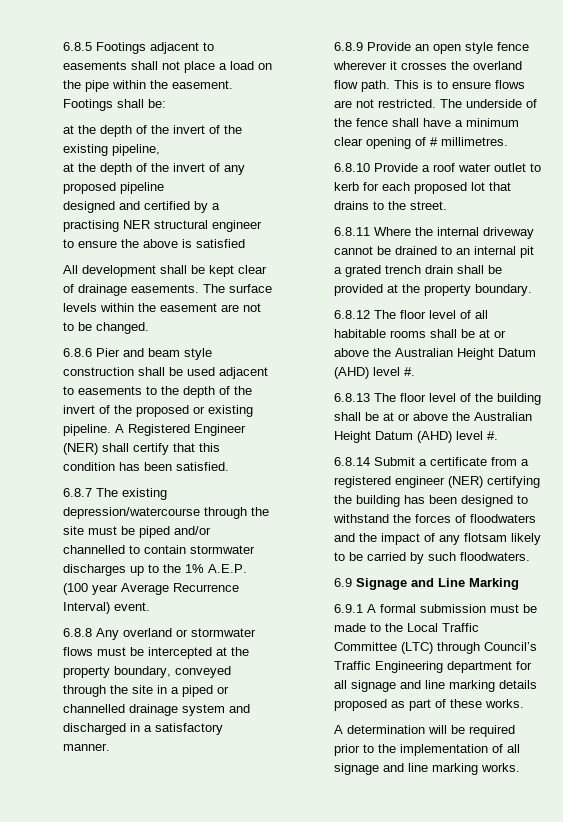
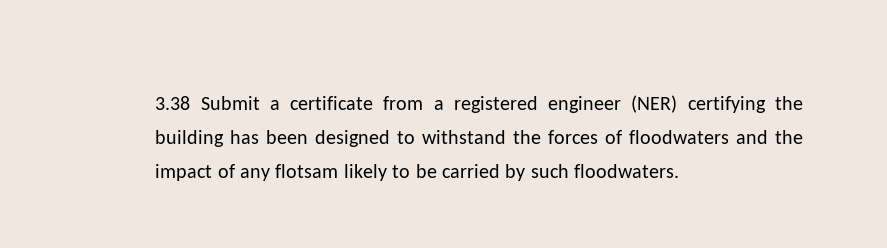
[62,42,214,54] [62,61,272,73] [62,80,233,92] [62,99,166,111] [62,125,242,137] [62,144,160,156] [62,163,245,175] [62,182,164,194] [62,201,220,213] [62,220,262,232] [62,239,245,248] [62,265,267,277] [62,284,272,296] [62,303,261,312] [62,322,149,334] [62,348,212,360] [62,367,268,379] [62,386,252,398] [62,405,253,417] [62,424,246,436] [62,443,220,455] [62,462,229,471] [62,488,167,500] [62,507,269,519] [62,526,211,538] [62,545,255,554] [62,564,247,576] [62,583,239,595] [62,602,150,614] [62,628,256,640] [62,647,249,659] [62,666,231,678] [62,685,229,697] [62,704,250,716] [62,723,223,735] [62,743,110,751] [333,42,529,54] [332,61,522,70] [333,80,525,92] [333,99,537,108] [333,118,519,127] [333,137,508,149] [333,163,541,172] [333,182,511,194] [333,201,447,210] [333,227,534,239] [333,246,534,258] [333,265,502,277] [333,284,532,296] [333,310,488,319] [333,329,506,338] [333,348,536,360] [333,367,415,379] [333,393,541,405] [333,412,532,421] [333,431,498,443] [333,457,370,466] 6.8.5 Footings adjacent to easements shall not place a load on the pipe within the easement. Footings shall be: // at the depth of the invert of the existing pipeline, // at the depth of the invert of any proposed pipeline // designed and certified by a practising NER structural engineer to ensure the above is satisfied // All development shall be kept clear of drainage easements. The surface levels within the easement are not to be changed. // 6.8.6 Pier and beam style construction shall be used adjacent to easements to the depth of the invert of the proposed or existing pipeline. A Registered Engineer (NER) shall certify that this condition has been satisfied. // 6.8.7 The existing depression/watercourse through the site must be piped and/or channelled to contain stormwater discharges up to the 1% A.E.P. (100 year Average Recurrence Interval) event. // 6.8.8 Any overland or stormwater flows must be intercepted at the property boundary, conveyed through the site in a piped or channelled drainage system and discharged in a satisfactory manner. // 6.8.9 Provide an open style fence wherever it crosses the overland flow path. This is to ensure flows are not restricted. The underside of the fence shall have a minimum clear opening of # millimetres. // 6.8.10 Provide a roof water outlet to kerb for each proposed lot that drains to the street. // 6.8.11 Where the internal driveway cannot be drained to an internal pit a grated trench drain shall be provided at the property boundary. // 6.8.12 The floor level of all habitable rooms shall be at or above the Australian Height Datum (AHD) level #. // 6.8.13 The floor level of the building shall be at or above the Australian Height Datum (AHD) level #. // 6.8.14 -> [155,96,191,110] 3.38
[333,578,519,590] [333,604,537,613] [333,623,479,632] [333,642,537,654] [333,661,532,673] [333,680,537,692] [333,699,524,711] [333,725,515,737] [333,744,520,756] [333,763,520,775] // 6.9 Signage and Line Marking // 6.9.1 A formal submission must be made to the Local Traffic Committee (LTC) through Council’s Traffic Engineering department for all signage and line marking details proposed as part of these works. // A determination will be required prior to the implementation of all signage and line marking works. -> (680, 171) none

